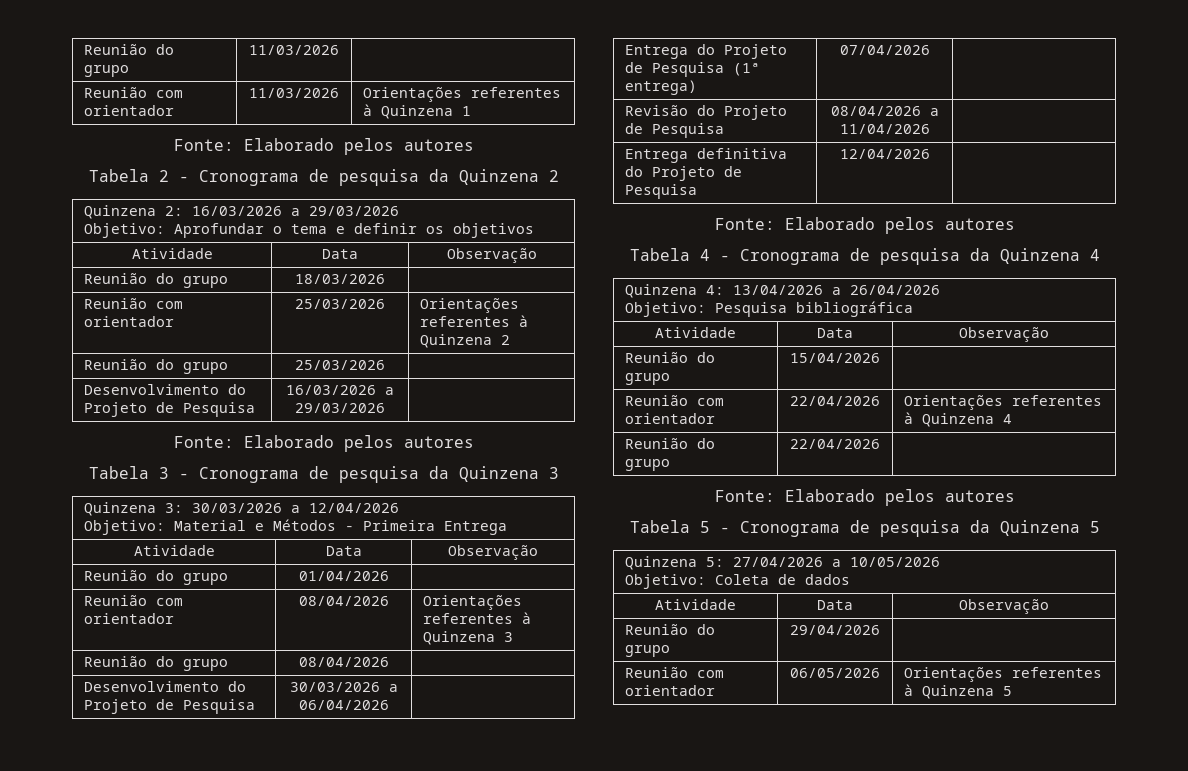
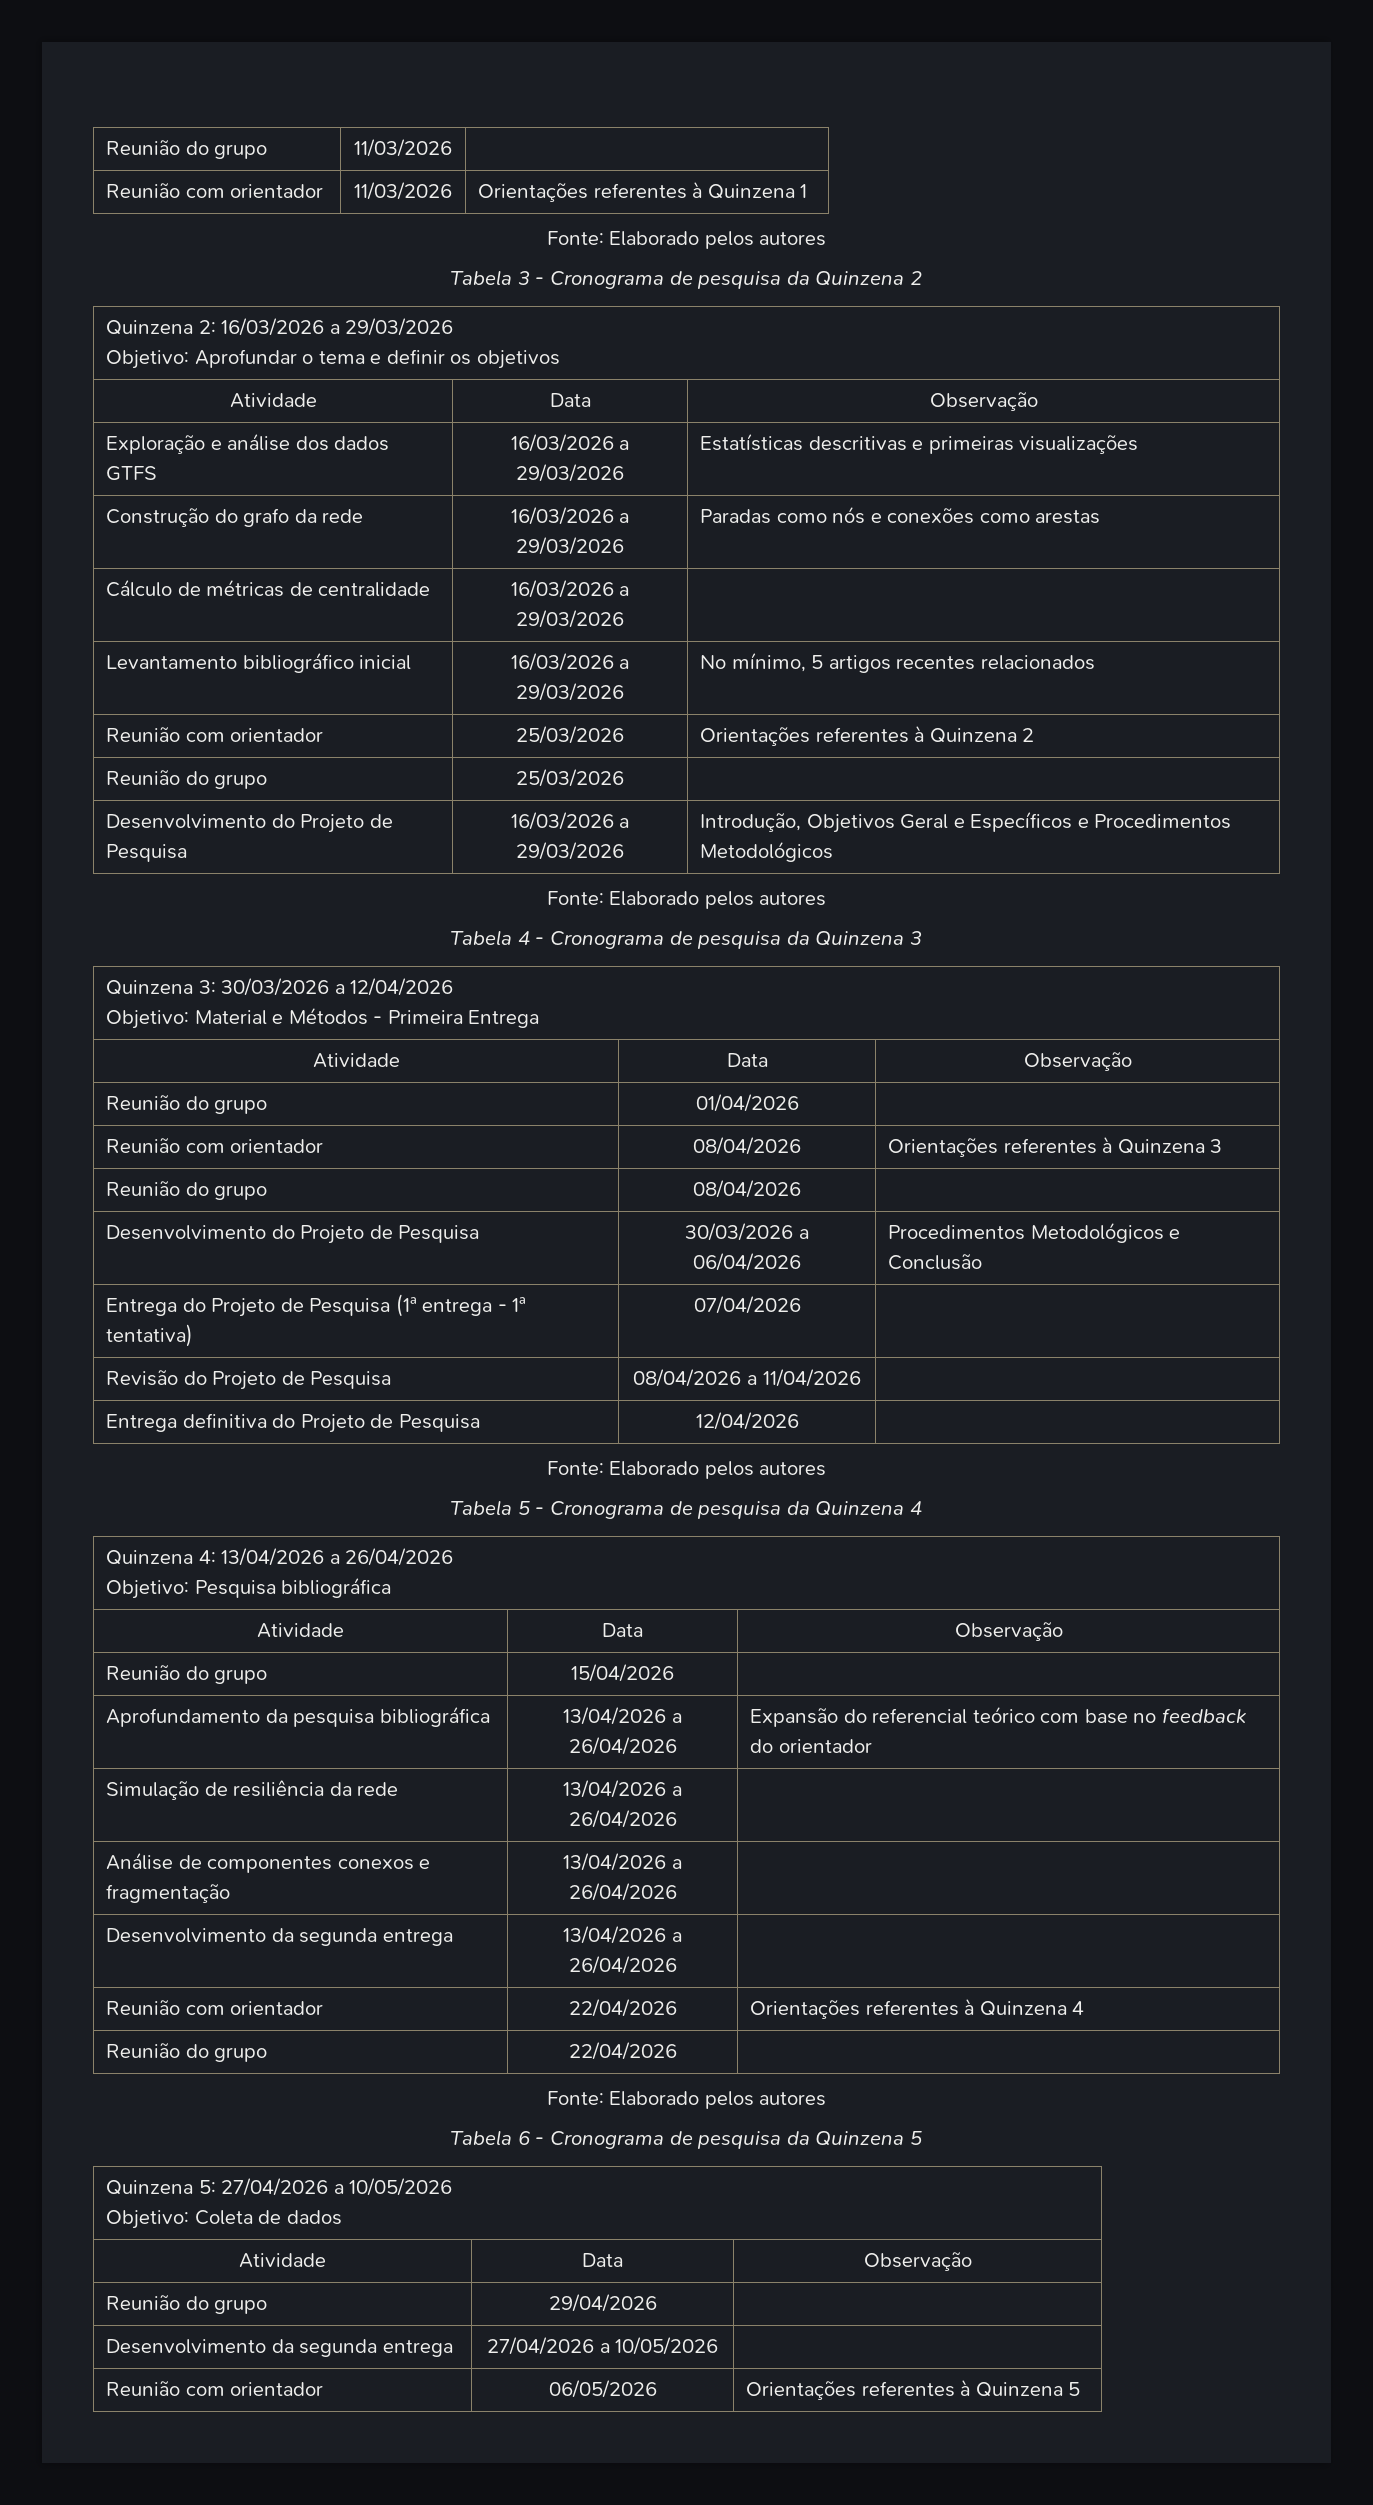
[158,170,169,182] 2 -> [517,271,530,285] 3
[83,273,228,288] [295,274,385,284] Reunião do grupo | 18/03/2026 | -> [106,433,390,454] [106,466,158,481] [510,434,630,452] [516,464,624,482] [700,433,1139,454] [106,508,364,527] [510,507,630,525] [516,537,624,555] [700,506,1101,524] [106,579,431,597] [510,580,630,598] [516,610,624,628] [106,652,412,673] [510,653,630,671] [516,683,624,701] [700,652,1095,673] Exploração e análise dos dados GTFS | 16/03/2026 a 29/03/2026 | Estatísticas descritivas e primeiras visualizações // Construção do grafo da rede | 16/03/2026 a 29/03/2026 | Paradas como nós e conexões como arestas // Cálculo de métricas de centralidade | 16/03/2026 a 29/03/2026 | // Levantamento bibliográfico inicial | 16/03/2026 a 29/03/2026 | No mínimo, 5 artigos recentes relacionados
[173,435,474,452] [88,466,169,479] // Fonte: Elaborado pelos autores // Tabela 3 -> [700,811,1232,833] [700,841,834,862] [546,891,827,909] [451,930,530,946] Introdução, Objetivos Geral e Específicos e Procedimentos Metodológicos // Fonte: Elaborado pelos autores // Tabela 4
(389, 705) none -> [888,1222,1181,1243] [888,1254,983,1270] Procedimentos Metodológicos e Conclusão
[624,80,697,95] entrega) -> [422,1297,527,1316] [106,1324,194,1347] entrega - 1ª tentativa)
[699,249,710,261] 4 -> [517,1501,530,1515] 5
(880, 358) none -> [106,1706,490,1727] [563,1707,682,1725] [568,1737,677,1755] [750,1706,1247,1727] [750,1739,872,1753] [106,1780,399,1800] [563,1780,682,1798] [568,1810,677,1828] [106,1852,431,1873] [106,1884,231,1903] [563,1853,682,1871] [568,1883,677,1901] [106,1928,453,1946] [563,1926,682,1944] [568,1956,677,1974] // Aprofundamento da pesquisa bibliográfica | 13/04/2026 a 26/04/2026 | Expansão do referencial teórico com base no feedback do orientador // Simulação de resiliência da rede | 13/04/2026 a 26/04/2026 | // Análise de componentes conexos e fragmentação | 13/04/2026 a 26/04/2026 | // Desenvolvimento da segunda entrega | 13/04/2026 a 26/04/2026 |
[699,521,710,533] 5 -> [517,2131,531,2145] 6
(880, 630) none -> [106,2339,453,2357] [486,2337,719,2355] // Desenvolvimento da segunda entrega | 27/04/2026 a 10/05/2026 |

